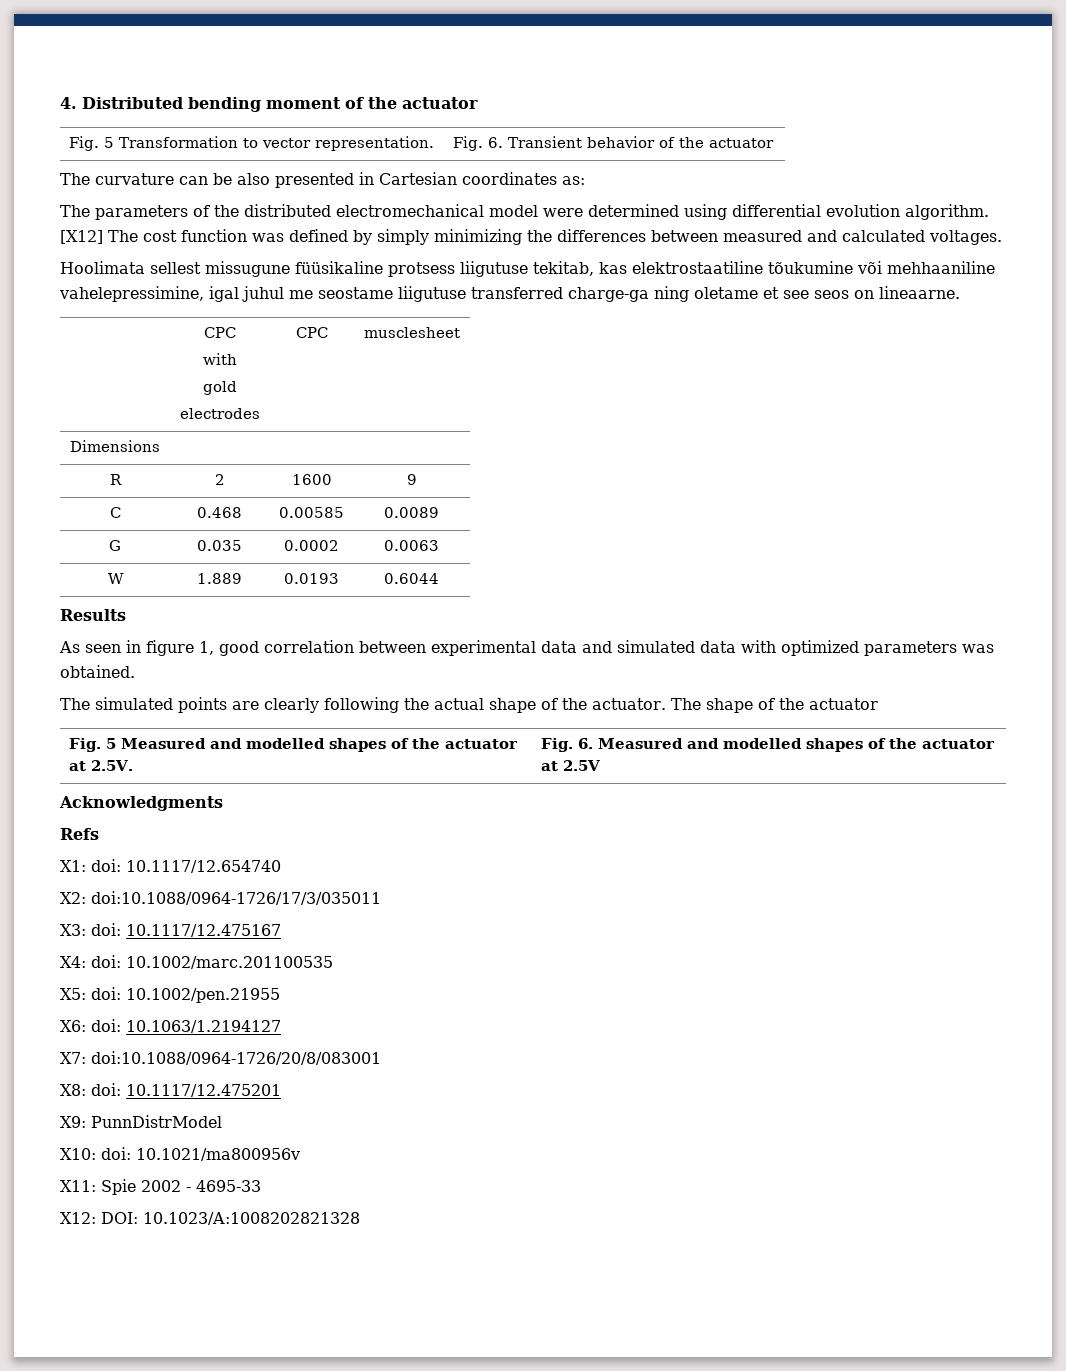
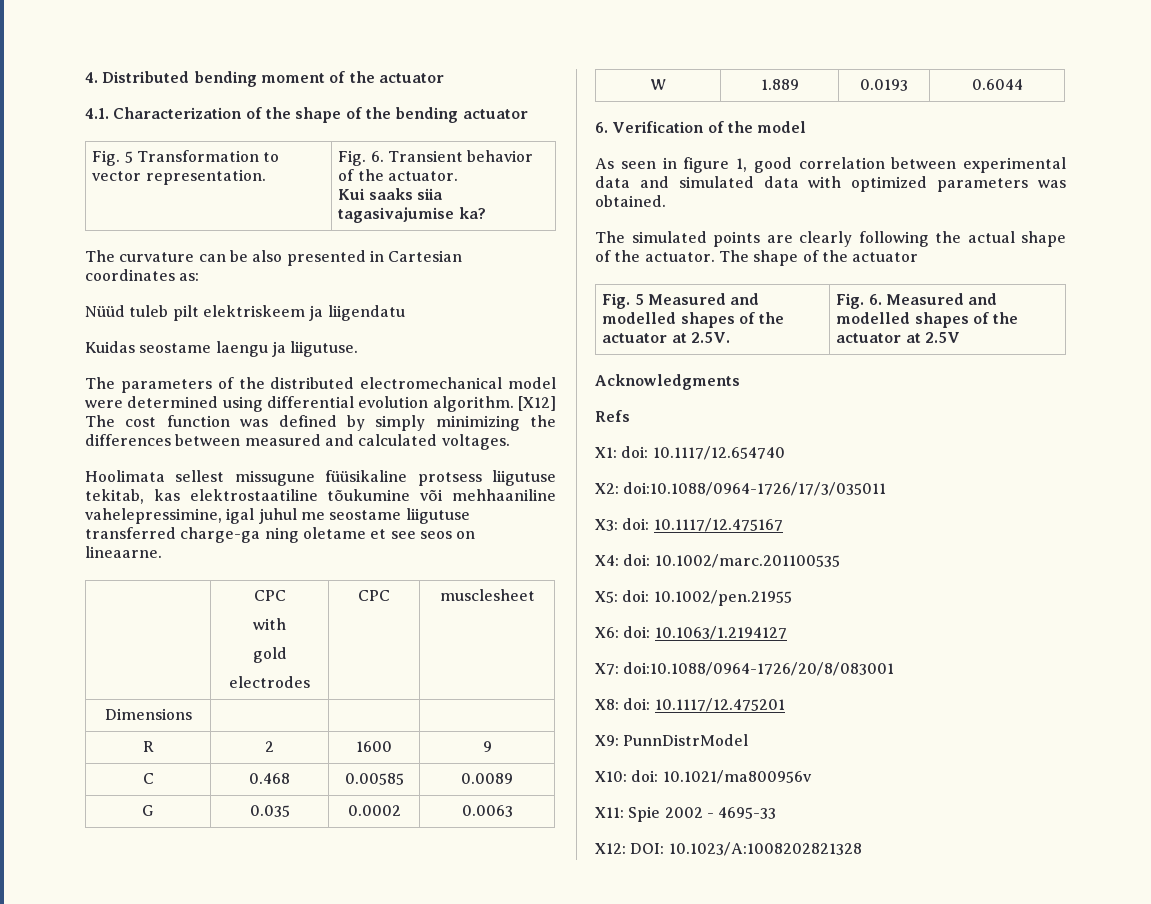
(478, 103) none -> [85,107,528,123] // 4.1. Characterization of the shape of the bending actuator
[709,138,775,148] actuator -> [388,171,459,181] [338,188,444,200] [338,207,486,223] actuator. // Kui saaks siia tagasivajumise ka?
(585, 180) none -> [85,305,405,321] [85,341,359,357] // Nüüd tuleb pilt elektriskeem ja liigendatu // Kuidas seostame laengu ja liigutuse.
[60,609,126,621] Results -> [595,121,807,133] 6. Verification of the model

